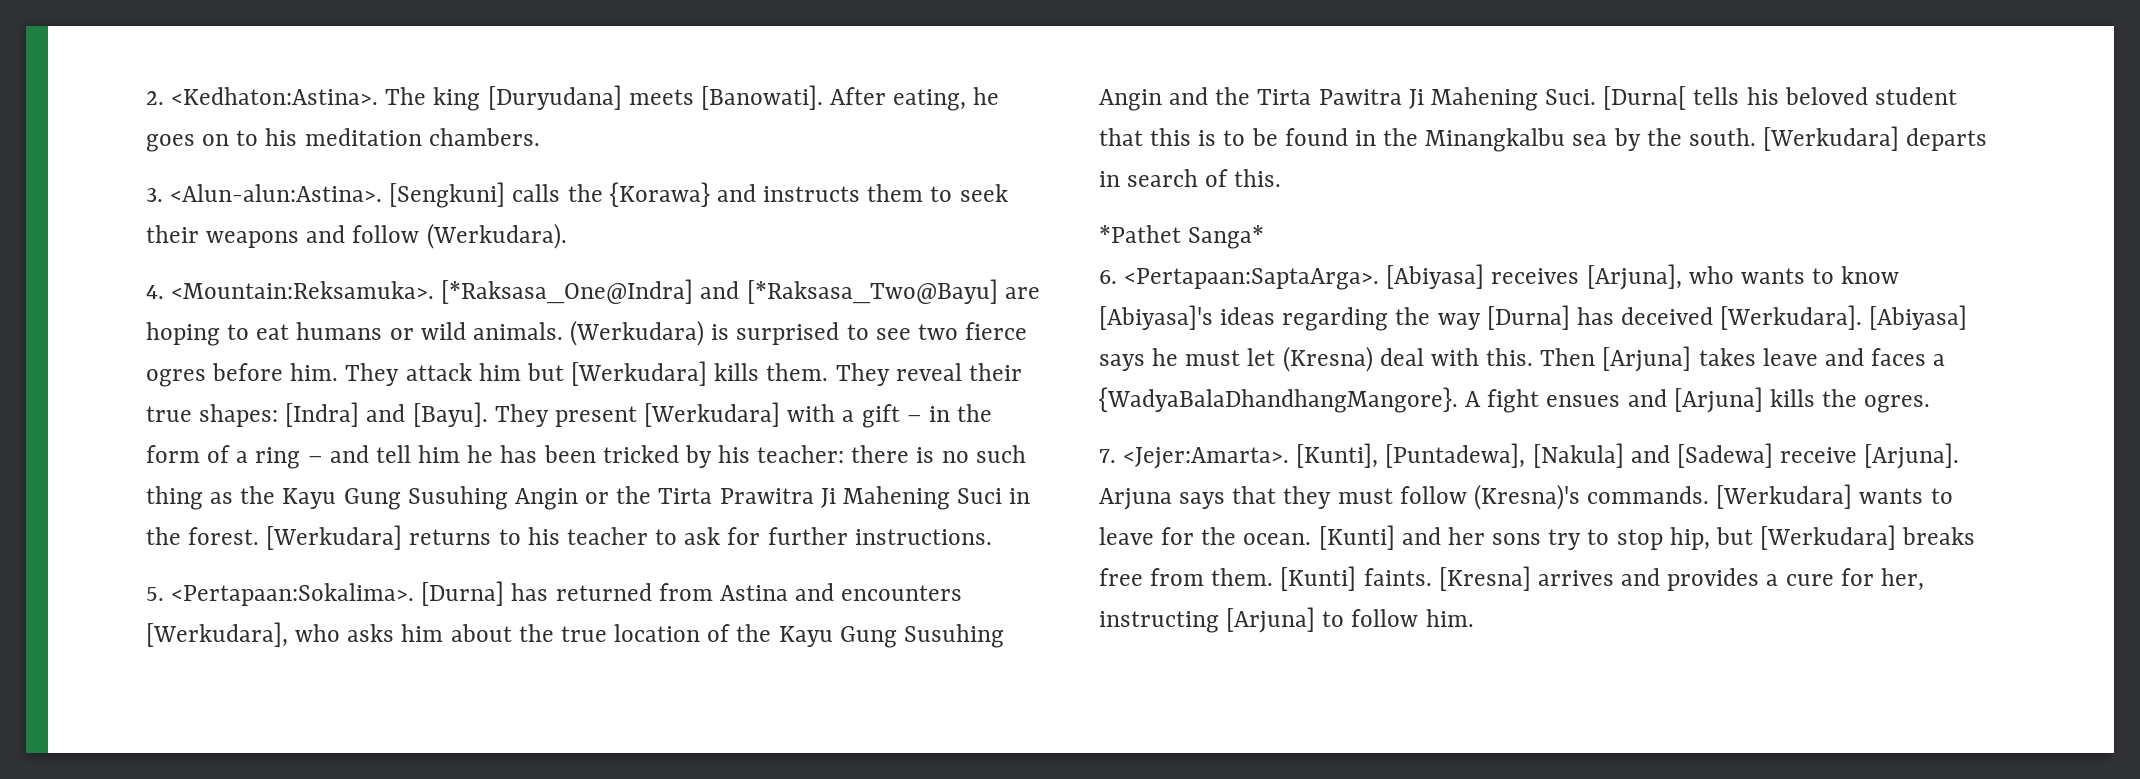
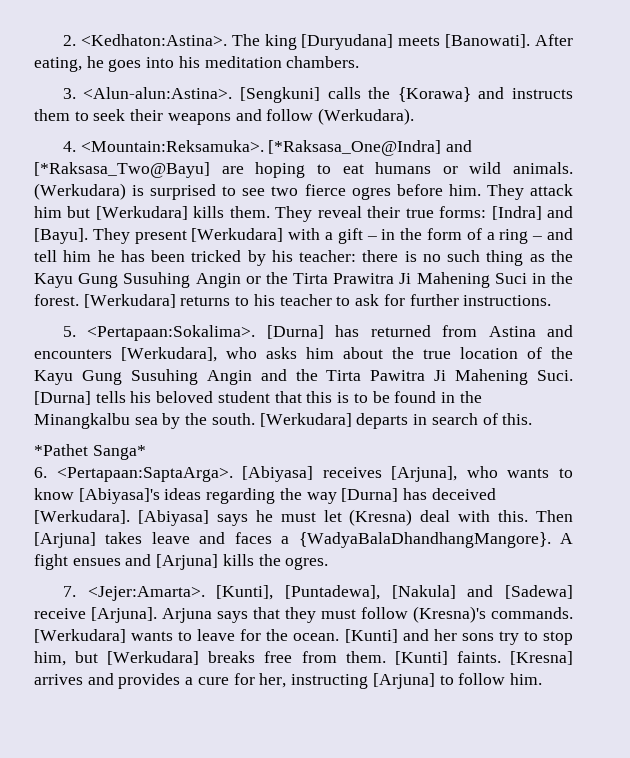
[202,130,259,146] on to -> [146,57,175,68] into
[199,404,279,427] shapes: -> [439,206,487,218] forms:
[1603,86,1687,110] [Durna[ -> [34,391,91,405] [Durna]
[1669,527,1710,550] hip, -> [34,651,66,666] him,

